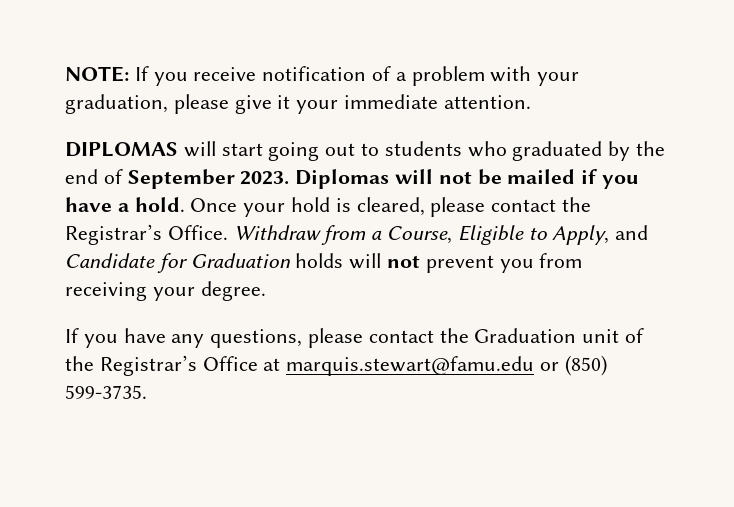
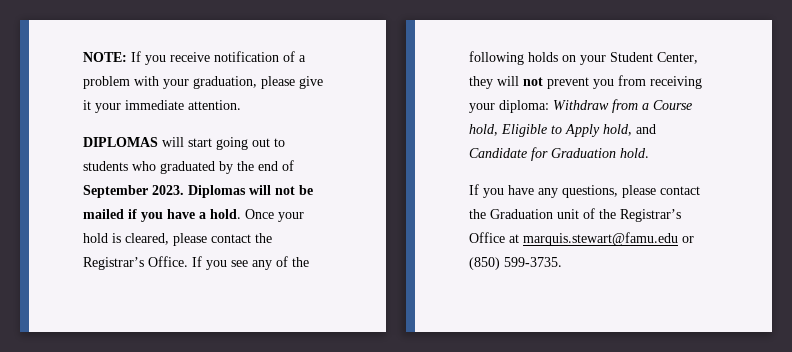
[233,225,649,245] [65,253,344,273] Withdraw from a Course, Eligible to Apply, and Candidate for Graduation holds -> [192,256,309,270] [469,51,698,65] [469,76,493,89] If you see any of the following holds on your Student Center, they
[200,281,266,301] degree. -> [499,99,692,113] [469,124,656,137] [469,147,649,161] diploma: Withdraw from a Course hold, Eligible to Apply hold, and Candidate for Graduation hold.

